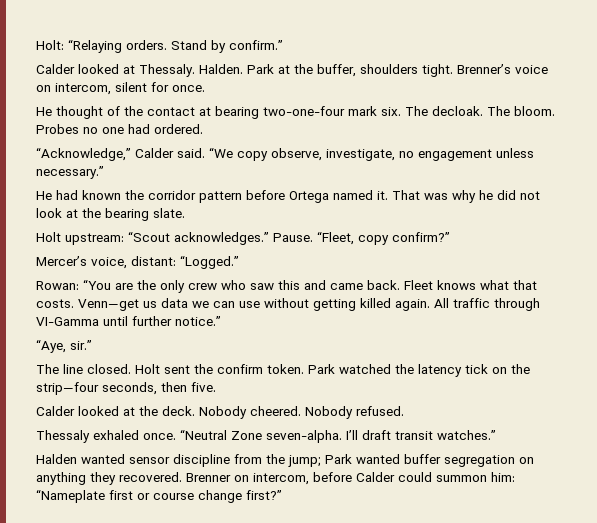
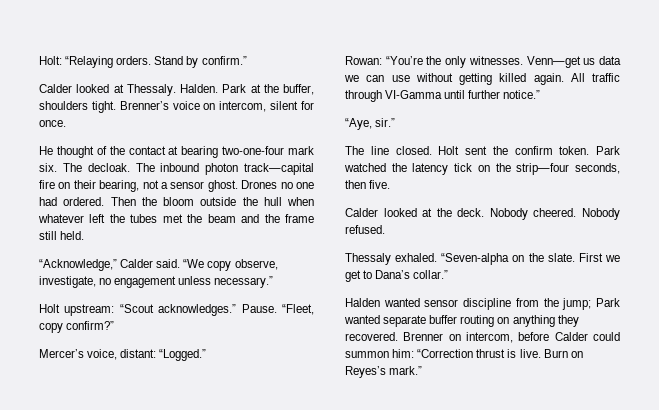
[514,106,555,116] [36,124,203,134] bloom. Probes no one had ordered. -> [160,163,314,175] [39,180,314,192] [39,197,314,206] [38,214,315,223] [39,231,85,240] inbound photon track—capital fire on their bearing, not a sensor ghost. Drones no one had ordered. Then the bloom outside the hull when whatever left the tubes met the beam and the frame still held.
[36,190,540,203] [36,208,185,221] // He had known the corridor pattern before Ortega named it. That was why he did not look at the bearing slate. -> (274, 282) none
[83,279,537,293] [36,299,74,308] “You are the only crew who saw this and came back. Fleet knows what that costs. -> [385,56,523,68] “You’re the only witnesses.
[93,429,496,443] exhaled once. “Neutral Zone seven-alpha. I’ll draft transit watches.” -> [395,253,620,265] [345,270,449,282] exhaled. “Seven-alpha on the slate. First we get to Dana’s collar.”
[404,454,515,467] buffer segregation -> [383,315,495,327] separate buffer routing
[36,489,282,503] “Nameplate first or course change first?” -> [417,349,583,358] [345,366,423,378] “Correction thrust is live. Burn on Reyes’s mark.”

